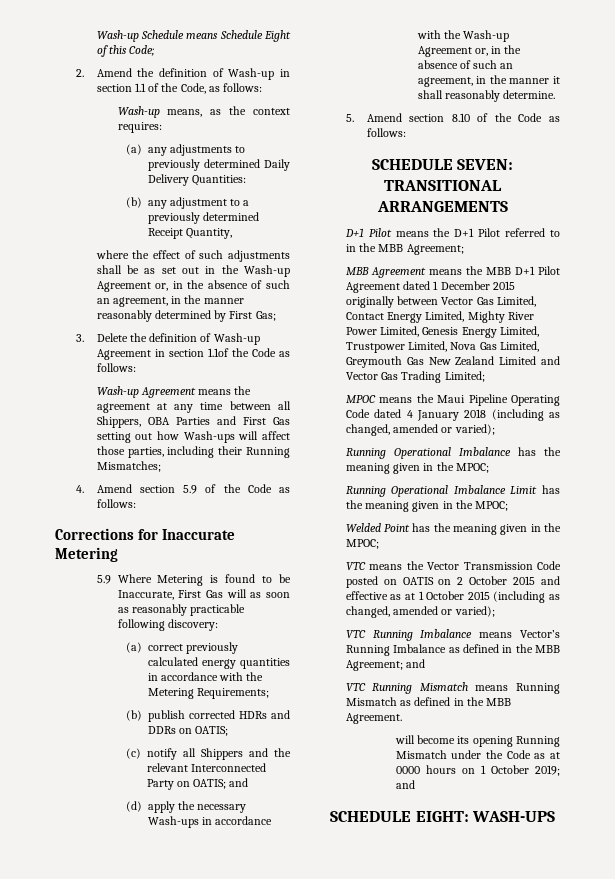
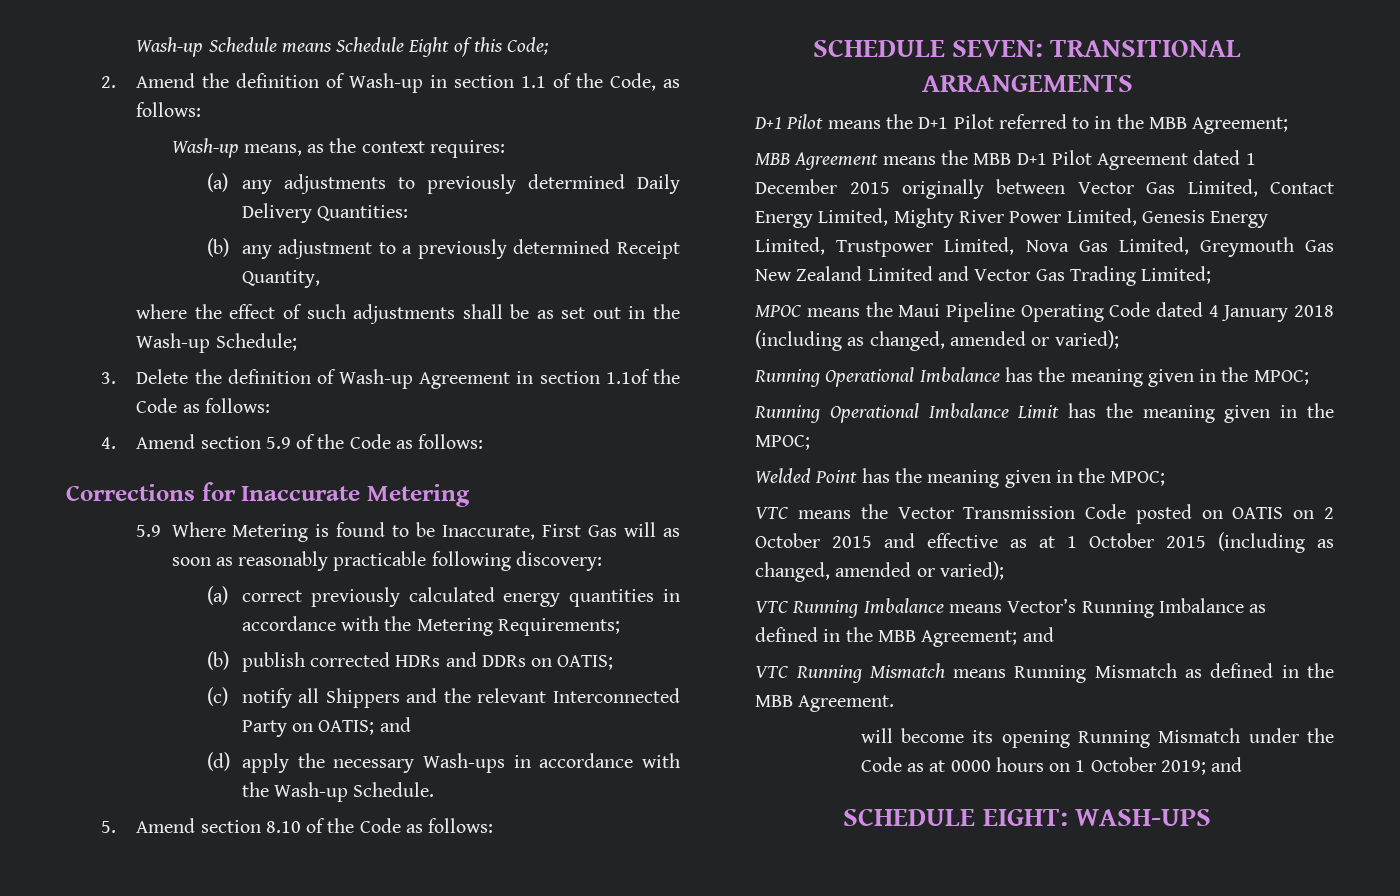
[96,280,290,292] [96,295,244,307] [96,310,276,322] Agreement or, in the absence of such an agreement, in the manner reasonably determined by First Gas; -> [215,333,297,351] Schedule;
[96,386,252,398] [96,401,291,413] [96,416,290,428] [96,431,290,443] [96,446,290,458] [96,461,161,472] // Wash-up Agreement means the agreement at any time between all Shippers, OBA Parties and First Gas setting out how Wash-ups will affect those parties, including their Running Mismatches; -> (270, 405) none
[417,45,522,57] [417,60,514,69] [417,75,560,87] [417,90,555,102] Agreement or, in the absence of such an agreement, in the manner it shall reasonably determine. -> [353,782,435,797] Schedule.

